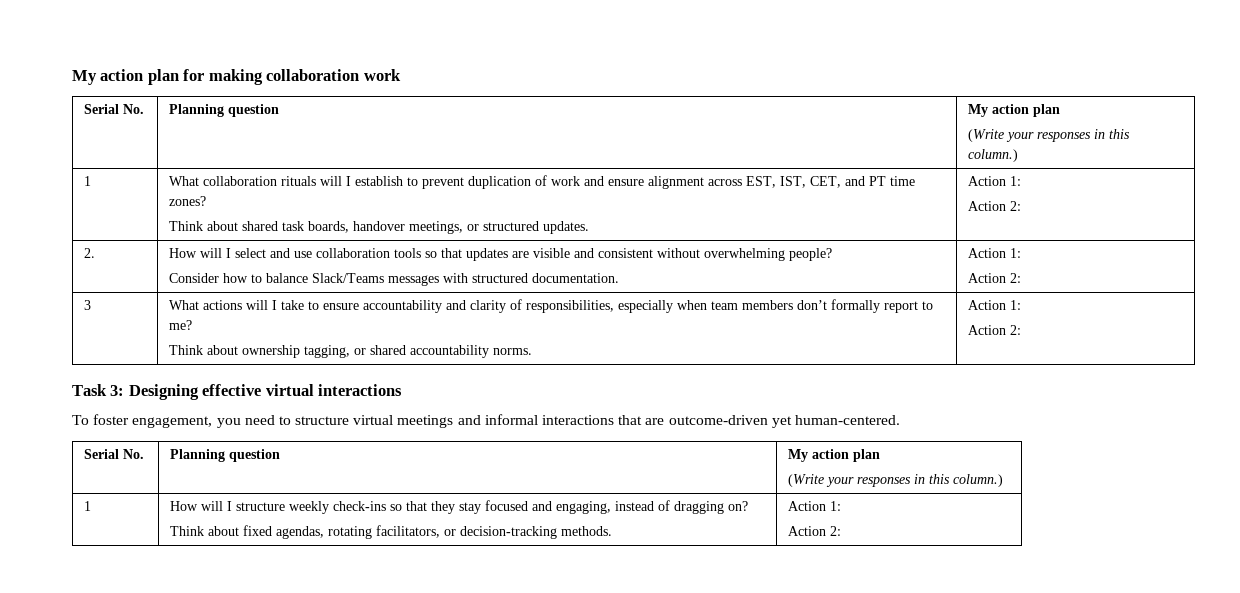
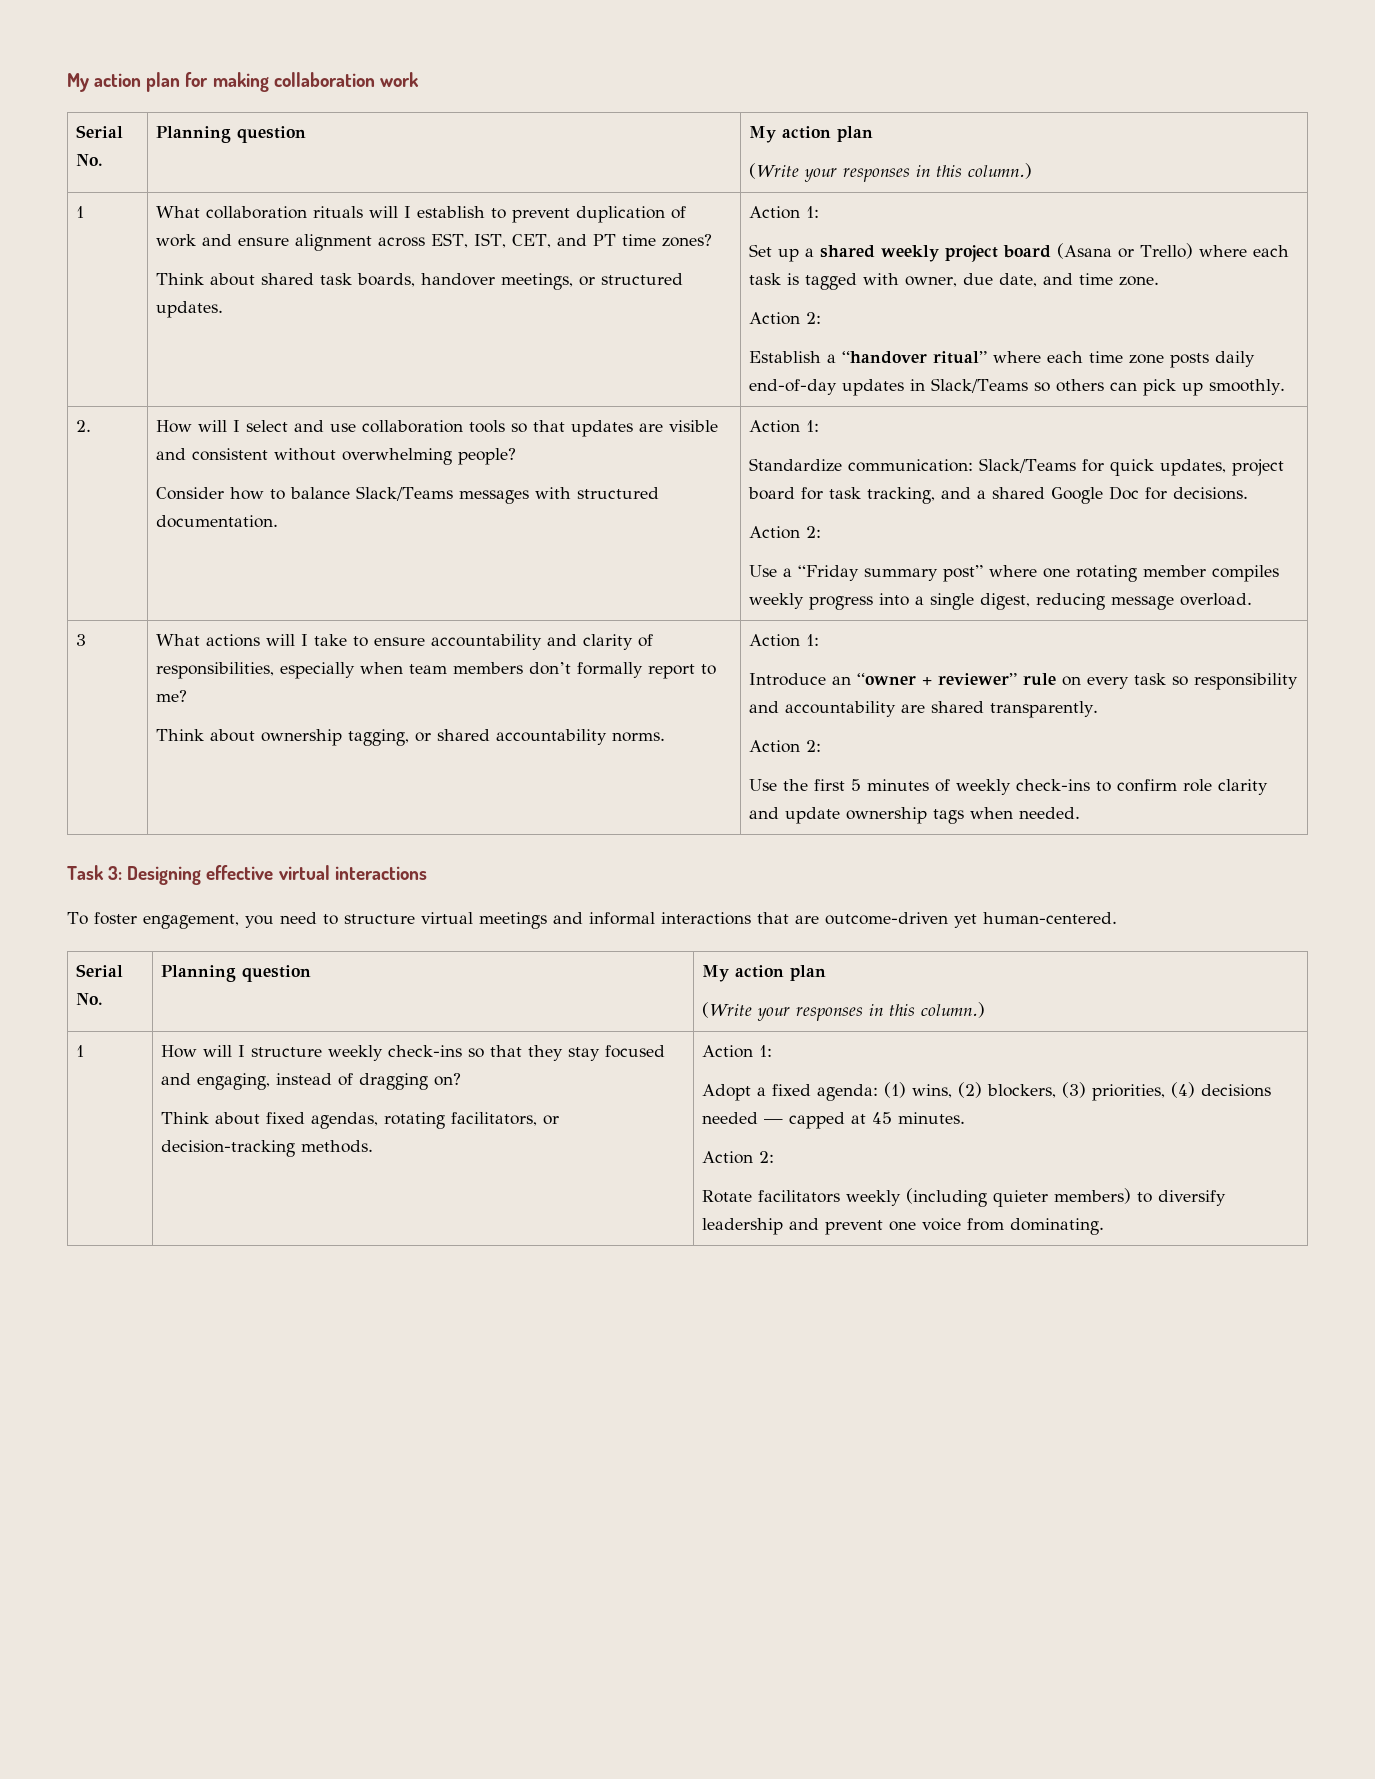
[968,201,1022,211] Action 2: -> [749,243,1290,262] [749,273,1160,290] [749,312,822,325] [749,351,1256,368] [749,378,1286,396] Set up a shared weekly project board (Asana or Trello) where each task is tagged with owner, due date, and time zone. // Action 2: // Establish a “handover ritual” where each time zone posts daily end-of-day updates in Slack/Teams so others can pick up smoothly.
[968,273,1022,283] Action 2: -> [749,458,1285,476] [748,486,1249,504] [749,526,822,539] [749,565,1280,582] [749,593,1253,610] Standardize communication: Slack/Teams for quick updates, project board for task tracking, and a shared Google Doc for decisions. // Action 2: // Use a “Friday summary post” where one rotating member compiles weekly progress into a single digest, reducing message overload.
[968,325,1022,335] Action 2: -> [749,673,1299,690] [749,701,1099,718] [749,740,822,753] [749,779,1269,795] [749,807,1081,824] Introduce an “owner + reviewer” rule on every task so responsibility and accountability are shared transparently. // Action 2: // Use the first 5 minutes of weekly check-ins to confirm role clarity and update ownership tags when needed.
[788,526,842,536] Action 2: -> [702,1082,1272,1101] [702,1112,966,1129] [702,1151,775,1164] [702,1188,1227,1207] [702,1218,1105,1235] Adopt a fixed agenda: (1) wins, (2) blockers, (3) priorities, (4) decisions needed — capped at 45 minutes. // Action 2: // Rotate facilitators weekly (including quieter members) to diversify leadership and prevent one voice from dominating.

